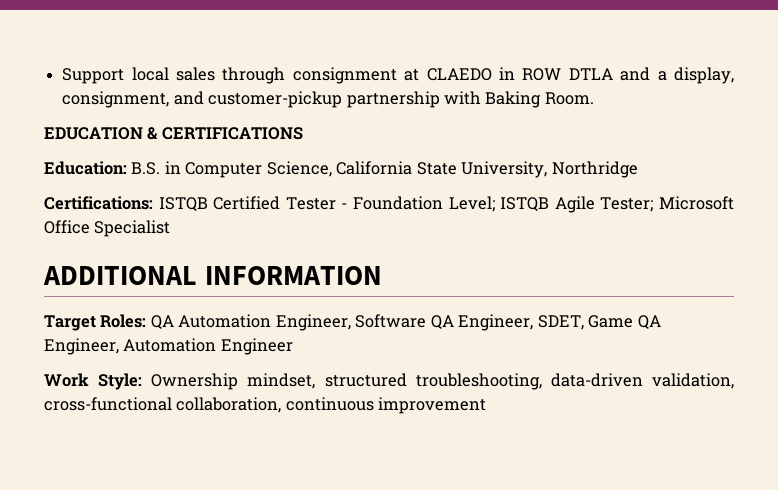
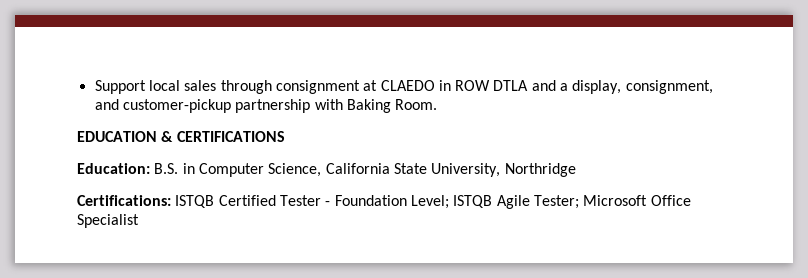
[43,266,382,285] [44,314,661,331] [44,338,293,355] [44,373,734,390] [44,397,487,414] // ADDITIONAL INFORMATION // Target Roles: QA Automation Engineer, Software QA Engineer, SDET, Game QA Engineer, Automation Engineer // Work Style: Ownership mindset, structured troubleshooting, data-driven validation, cross-functional collaboration, continuous improvement -> (139, 221) none

